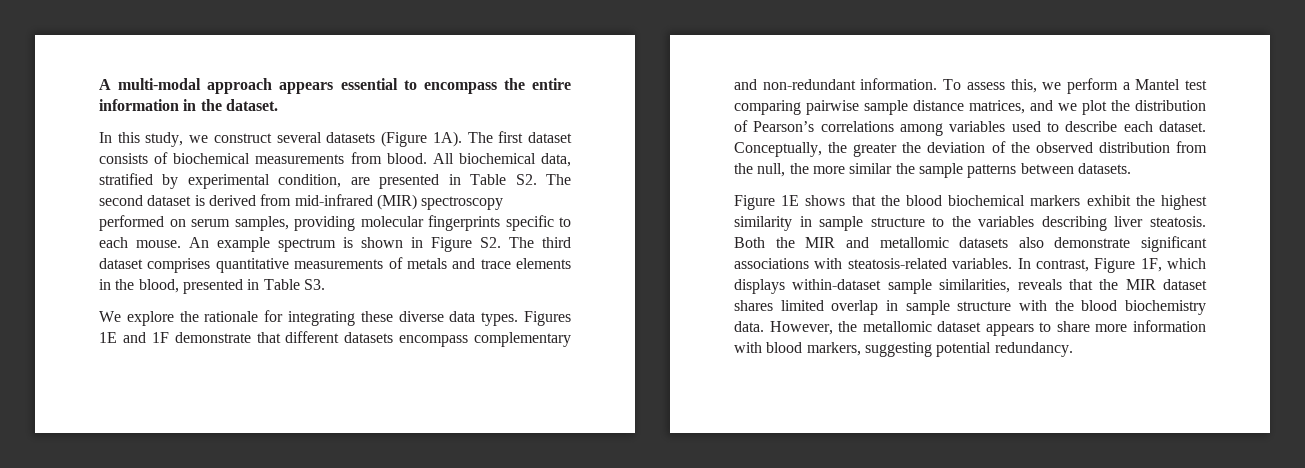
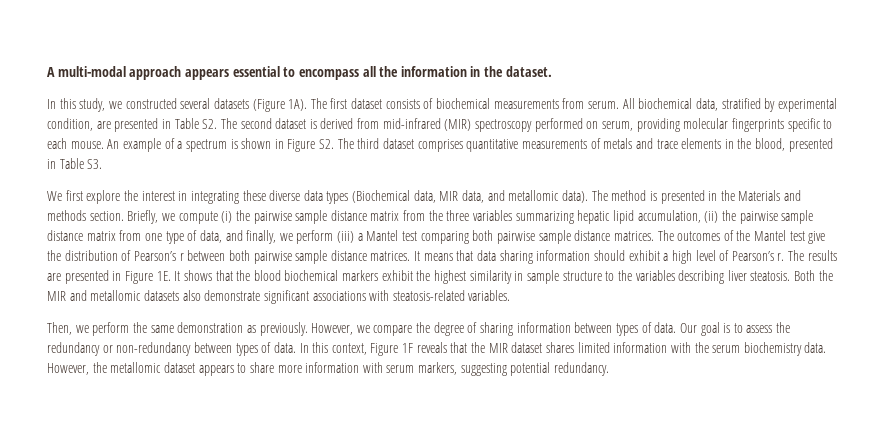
[503,78,571,90] the entire -> [362,66,399,77] all the
[213,133,272,143] construct -> [125,98,177,109] constructed
[386,153,427,164] blood. -> [587,101,619,109] serum.
[191,216,289,231] serum samples, -> [601,121,633,131] serum,
(270, 244) none -> [164,138,183,149] of a
(121, 316) none -> [65,190,83,201] first
[204,310,284,322] rationale for -> [141,191,188,201] interest in
[481,311,571,326] [99,331,571,347] [734,78,1118,94] types. Figures 1E and 1F demonstrate that different datasets encompass complementary and non-redundant information. To assess this, we perform -> [326,190,802,204] [47,210,814,224] [47,230,355,244] types (Biochemical data, MIR data, and metallomic data). The method is presented in the Materials and methods section. Briefly, we compute (i) the pairwise sample distance matrix from the three variables summarizing hepatic lipid accumulation, (ii) the pairwise sample distance matrix from one type of data, and finally, we perform (iii)
[806,100,1206,115] [734,120,1206,136] [734,141,1207,157] [734,163,1131,178] [734,195,800,210] pairwise sample distance matrices, and we plot the distribution of Pearson’s correlations among variables used to describe each dataset. Conceptually, the greater the deviation of the observed distribution from the null, the more similar the sample patterns between datasets. // Figure 1E -> [472,230,826,244] [47,250,837,264] [47,270,181,284] both pairwise sample distance matrices. The outcomes of the Mantel test give the distribution of Pearson’s r between both pairwise sample distance matrices. It means that data sharing information should exhibit a high level of Pearson’s r. The results are presented in Figure 1E. It
[1017,258,1206,273] [734,279,1011,294] In contrast, Figure 1F, which displays within-dataset sample similarities, -> [47,322,791,336] [47,342,414,356] // Then, we perform the same demonstration as previously. However, we compare the degree of sharing information between types of data. Our goal is to assess the redundancy or non-redundancy between types of data. In this context, Figure 1F
[831,300,1012,315] overlap in sample structure -> [613,342,668,353] information
[1081,300,1118,311] blood -> [712,345,741,353] serum
[766,342,803,353] blood -> [386,365,415,373] serum

